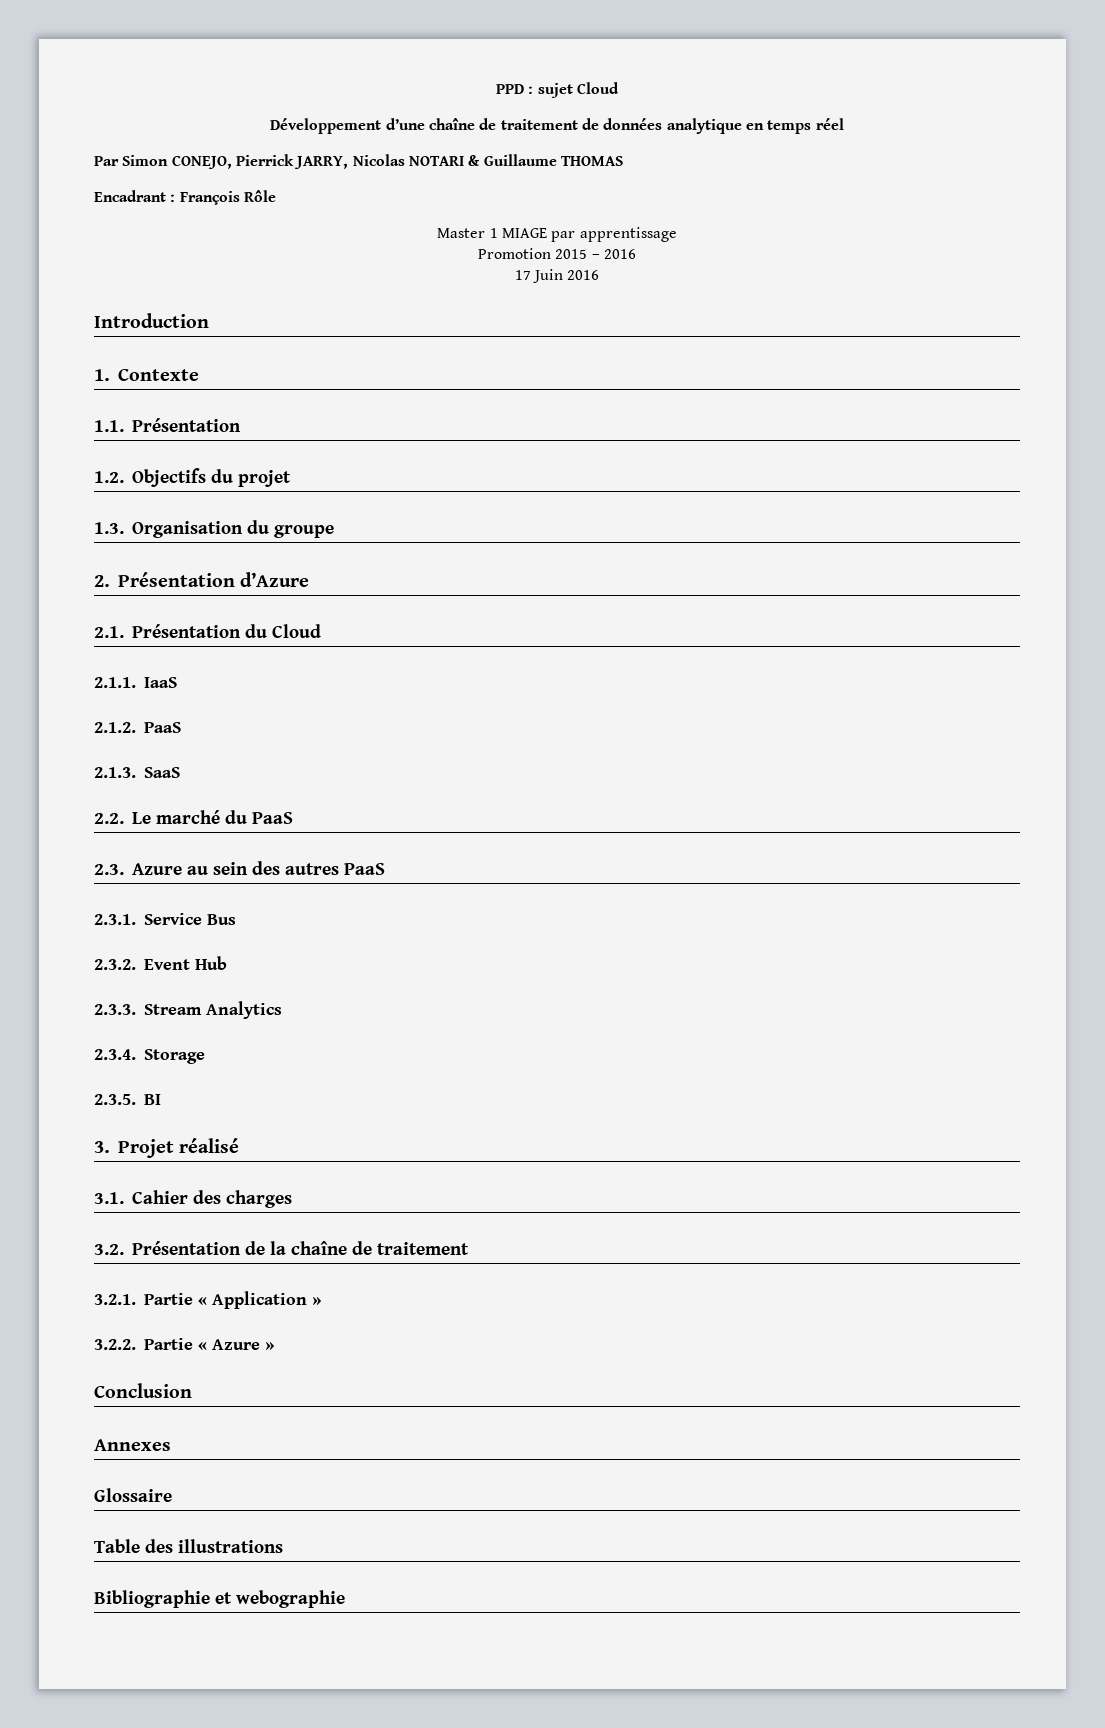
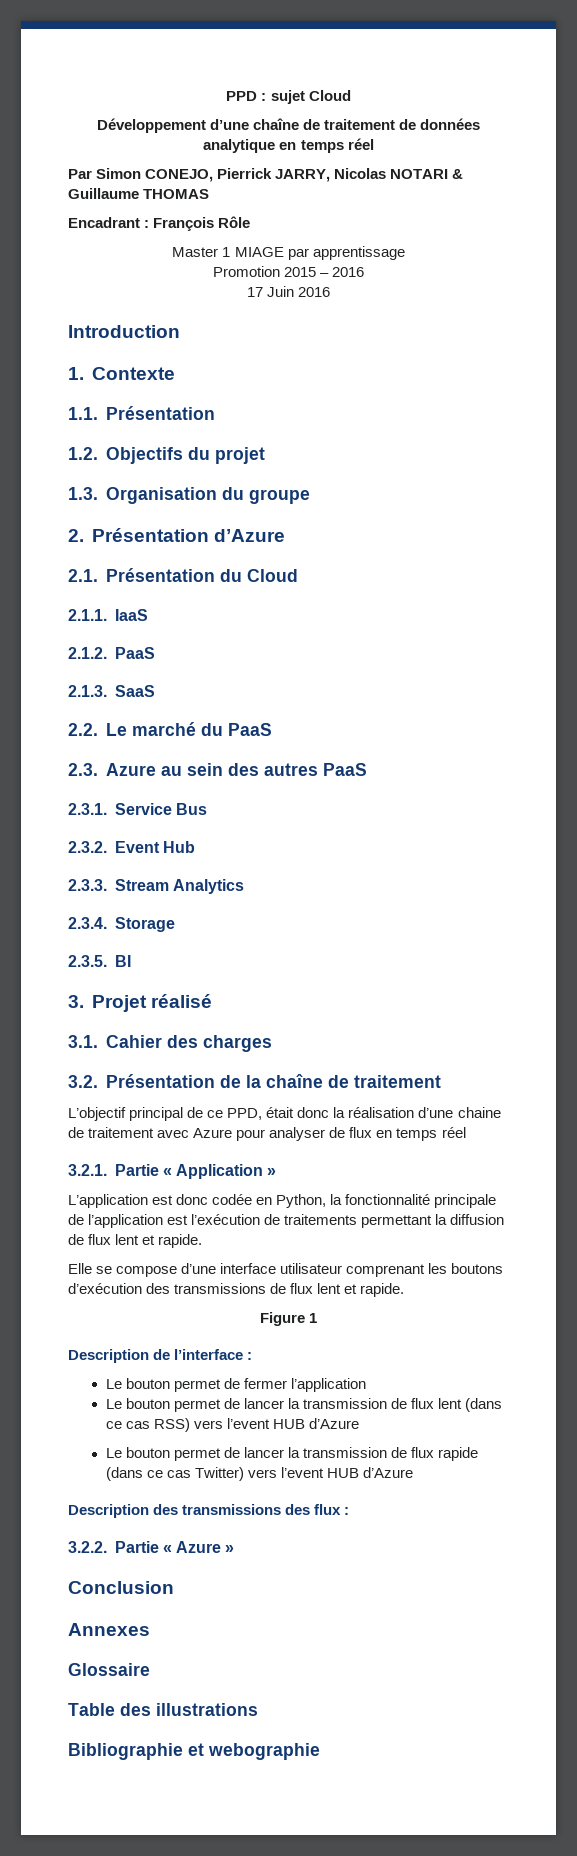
(469, 1248) none -> [68,1107,501,1121] [68,1127,466,1141] // L’objectif principal de ce PPD, était donc la réalisation d’une chaine de traitement avec Azure pour analyser de flux en temps réel
(321, 1301) none -> [68,1194,497,1208] [68,1214,505,1228] [68,1234,203,1248] [68,1263,504,1277] [68,1283,405,1297] [259,1312,318,1326] [68,1349,253,1363] [105,1378,366,1392] [105,1398,503,1412] [105,1418,360,1432] [105,1447,479,1461] [105,1467,414,1481] [68,1504,350,1518] // L’application est donc codée en Python, la fonctionnalité principale de l’application est l’exécution de traitements permettant la diffusion de flux lent et rapide. // Elle se compose d’une interface utilisateur comprenant les boutons d’exécution des transmissions de flux lent et rapide. // Figure 1 // Description de l’interface : // Le bouton permet de fermer l’application // Le bouton permet de lancer la transmission de flux lent (dans ce cas RSS) vers l’event HUB d’Azure // Le bouton permet de lancer la transmission de flux rapide (dans ce cas Twitter) vers l’event HUB d’Azure // Description des transmissions des flux :

